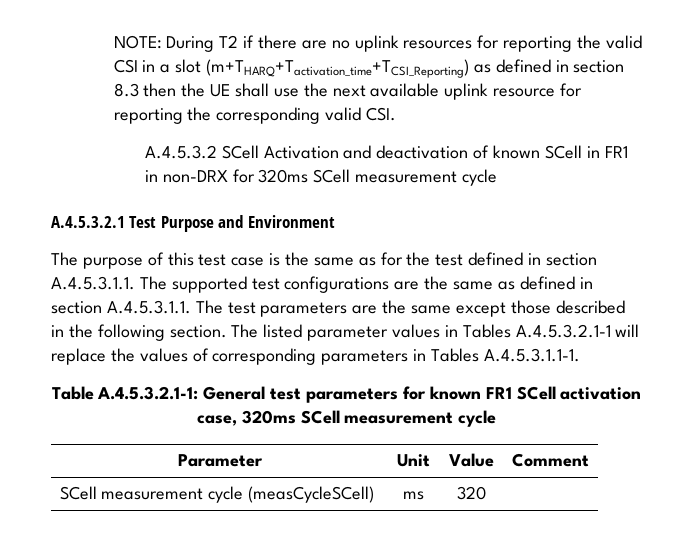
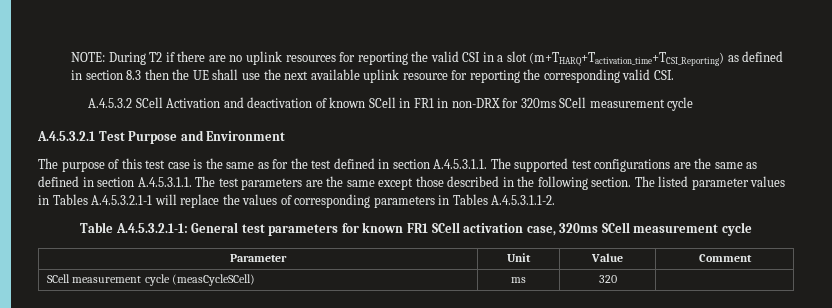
[483,348,580,362] A.4.5.3.1.1-1. -> [491,195,556,205] A.4.5.3.1.1-2.

